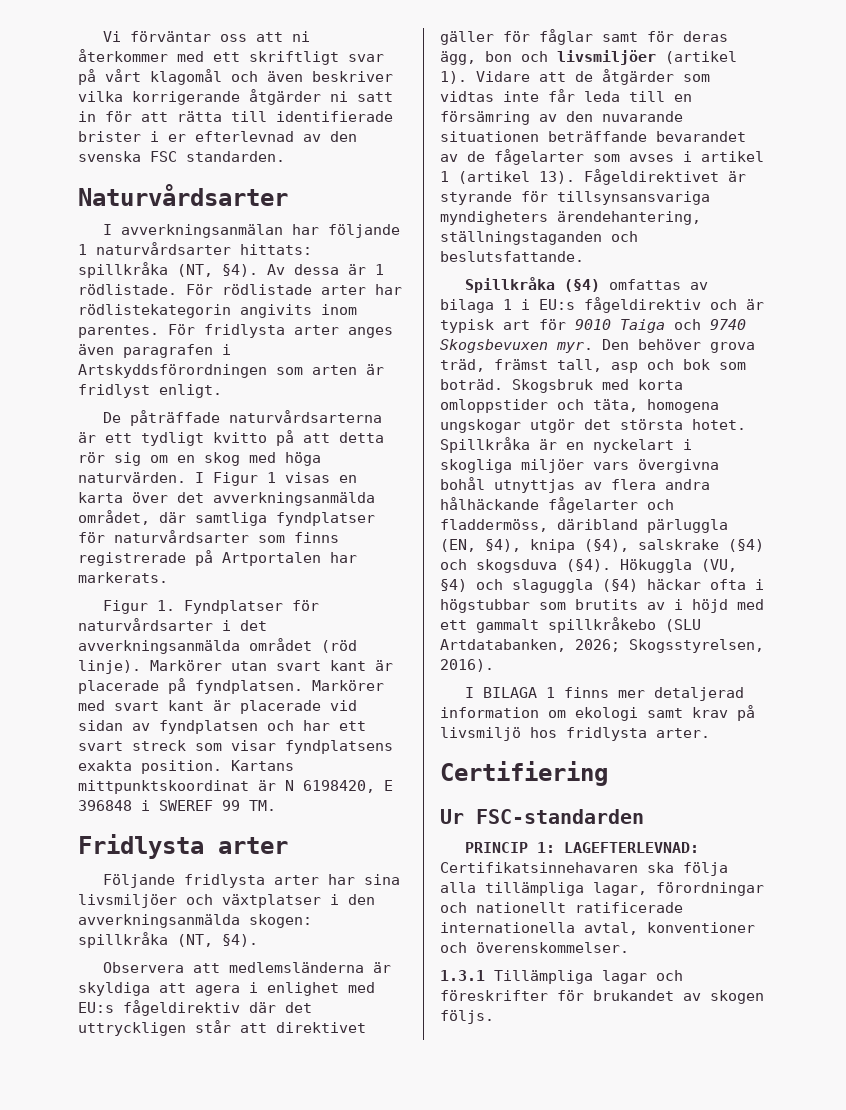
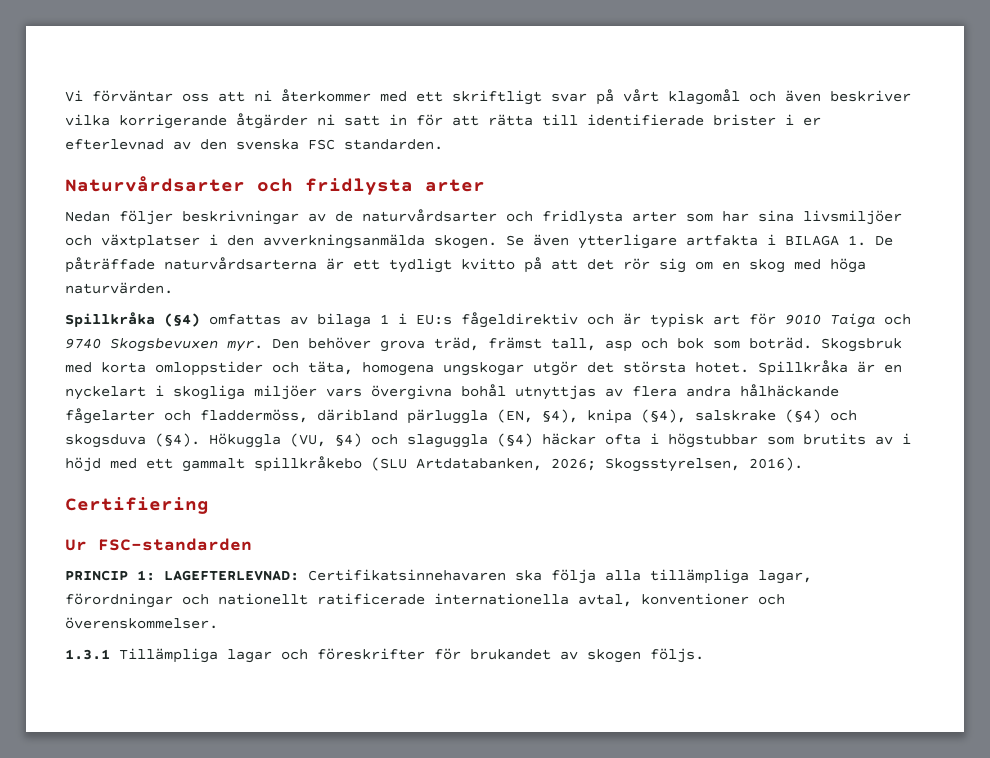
[103,224,401,238] [78,242,312,255] [78,262,384,278] [78,284,402,295] [78,304,357,318] [78,324,393,338] [78,344,231,358] [78,364,384,378] [78,384,222,398] // I avverkningsanmälan har följande 1 naturvårdsarter hittats: spillkråka (NT, §4). Av dessa är 1 rödlistade. För rödlistade arter har rödlistekategorin angivits inom parentes. För fridlysta arter anges även paragrafen i Artskyddsförordningen som arten är fridlyst enligt. // -> [257,178,485,195] [65,209,902,225] [65,234,866,249] och fridlysta arter // Nedan följer beskrivningar av de naturvårdsarter och fridlysta arter som har sina livsmiljöer och växtplatser i den avverkningsanmälda skogen. Se även ytterligare artfakta i BILAGA 1.
[339,432,384,443] detta -> [587,259,614,270] det
[195,472,357,486] [78,492,375,506] [78,510,375,526] [78,530,339,543] [78,550,357,566] [78,572,168,583] [103,600,320,614] [78,618,267,631] [78,638,357,654] [78,660,393,674] [78,678,384,694] [78,700,357,714] [78,720,366,734] [78,740,393,754] [78,760,294,774] [78,780,393,794] [78,800,276,811] [78,834,288,859] [103,874,401,888] [78,894,375,908] [78,914,312,928] [78,932,258,948] [103,962,392,973] [78,982,375,996] [78,1000,312,1016] [78,1020,366,1036] [440,29,728,45] [440,50,737,65] [440,69,710,85] [440,89,692,102] [440,111,683,125] [440,131,746,142] [440,149,764,165] [440,169,746,185] [440,191,710,205] [440,211,701,225] [440,231,638,245] [440,251,584,262] I Figur 1 visas en karta över det avverkningsanmälda området, där samtliga fyndplatser för naturvårdsarter som finns registrerade på Artportalen har markerats. // Figur 1. Fyndplatser för naturvårdsarter i det avverkningsanmälda området (röd linje). Markörer utan svart kant är placerade på fyndplatsen. Markörer med svart kant är placerade vid sidan av fyndplatsen och har ett svart streck som visar fyndplatsens exakta position. Kartans mittpunktskoordinat är N 6198420, E 396848 i SWEREF 99 TM. // Fridlysta arter // Följande fridlysta arter har sina livsmiljöer och växtplatser i den avverkningsanmälda skogen: spillkråka (NT, §4). // Observera att medlemsländerna är skyldiga att agera i enlighet med EU:s fågeldirektiv där det uttryckligen står att direktivet gäller för fåglar samt för deras ägg, bon och livsmiljöer (artikel 1). Vidare att de åtgärder som vidtas inte får leda till en försämring av den nuvarande situationen beträffande bevarandet av de fågelarter som avses i artikel 1 (artikel 13). Fågeldirektivet är styrande för tillsynsansvariga myndigheters ärendehantering, ställningstaganden och beslutsfattande. -> (173, 288) none
[465,687,745,701] [440,705,755,721] [440,727,710,741] // I BILAGA 1 finns mer detaljerad information om ekologi samt krav på livsmiljö hos fridlysta arter. -> (803, 464) none

